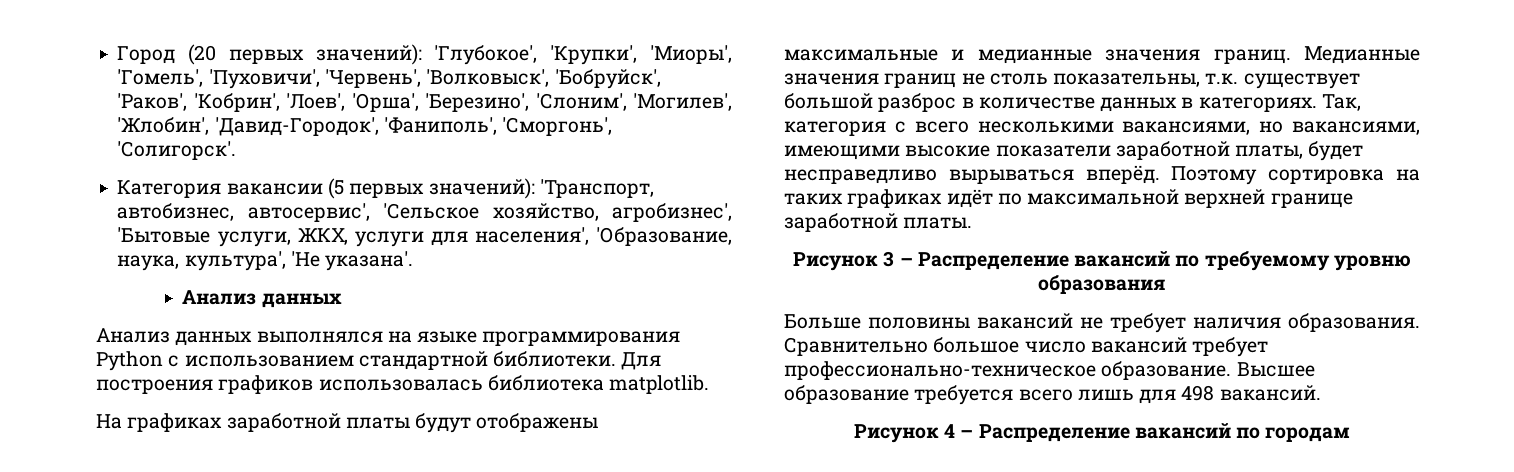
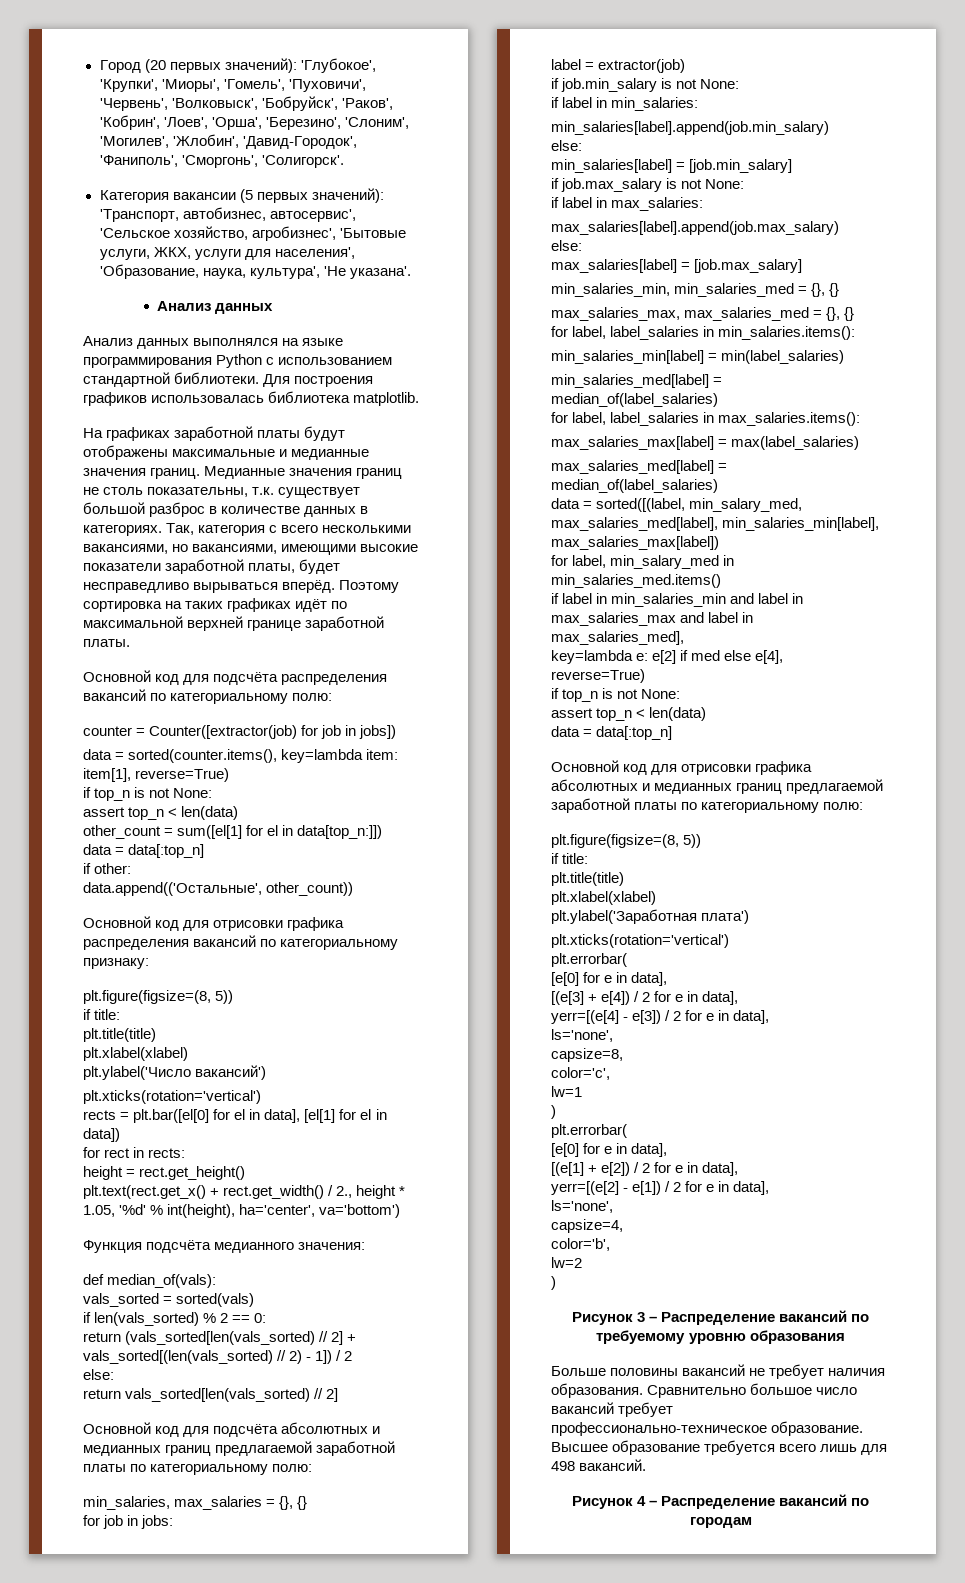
(973, 223) none -> [83,670,388,685] [83,689,333,704] [83,725,397,739] [83,749,399,763] [83,768,230,782] [83,787,213,801] [83,806,239,820] [83,825,383,839] [83,844,205,858] [83,863,132,874] [83,882,354,896] [83,916,345,931] [83,935,399,950] [83,958,149,969] [83,990,234,1004] [83,1009,121,1020] [83,1028,156,1042] [83,1047,188,1061] [83,1065,267,1080] [83,1090,261,1104] [83,1109,387,1123] [83,1128,120,1142] [83,1147,186,1158] [83,1166,246,1180] [83,1185,406,1199] [83,1204,401,1218] [83,1240,366,1253] [83,1274,217,1288] [83,1293,255,1307] [83,1312,267,1326] [83,1331,357,1345] [83,1350,353,1364] [83,1369,114,1380] [83,1388,339,1402] [83,1422,381,1437] [83,1441,396,1456] [83,1464,313,1475] [83,1496,308,1510] [83,1515,174,1529] [551,59,686,73] [551,78,740,92] [551,97,699,111] [551,121,829,135] [551,140,582,151] [551,159,793,173] [551,178,745,192] [551,197,704,211] [551,221,839,235] [551,240,582,251] [551,259,803,273] [551,283,840,297] [551,307,855,321] [551,326,856,340] [551,350,845,364] [551,374,723,388] [551,393,718,407] [551,412,861,426] [551,436,860,450] [551,460,728,474] [551,479,718,493] [551,498,803,512] [551,517,880,531] [551,536,719,550] [551,555,735,569] [551,574,721,588] [551,593,804,607] [551,612,754,626] [551,631,684,645] [551,650,784,664] [551,669,645,683] [551,688,681,702] [551,707,707,721] [551,726,673,740] [551,760,813,775] [551,779,884,794] [551,798,864,813] [551,834,702,848] [551,853,589,864] [551,872,624,886] [551,891,656,905] [551,909,750,924] [551,934,729,948] [551,953,627,967] [551,972,668,986] [551,991,739,1005] [551,1010,770,1024] [551,1029,613,1042] [551,1048,623,1062] [551,1067,610,1080] [551,1086,582,1097] [551,1105,556,1119] [551,1124,627,1138] [551,1143,668,1157] [551,1162,739,1176] [551,1181,770,1195] [551,1200,613,1213] [551,1219,623,1233] [551,1238,610,1251] [551,1257,582,1268] [551,1276,556,1290] // Основной код для подсчёта распределения вакансий по категориальному полю: // counter = Counter([extractor(job) for job in jobs]) // data = sorted(counter.items(), key=lambda item: item[1], reverse=True) // if top_n is not None: // assert top_n < len(data) // other_count = sum([el[1] for el in data[top_n:]]) // data = data[:top_n] // if other: // data.append(('Остальные', other_count)) // Основной код для отрисовки графика распределения вакансий по категориальному признаку: // plt.figure(figsize=(8, 5)) // if title: // plt.title(title) // plt.xlabel(xlabel) // plt.ylabel('Число вакансий') // plt.xticks(rotation='vertical') // rects = plt.bar([el[0] for el in data], [el[1] for el in data]) // for rect in rects: // height = rect.get_height() // plt.text(rect.get_x() + rect.get_width() / 2., height * 1.05, '%d' % int(height), ha='center', va='bottom') // Функция подсчёта медианного значения: // def median_of(vals): // vals_sorted = sorted(vals) // if len(vals_sorted) % 2 == 0: // return (vals_sorted[len(vals_sorted) // 2] + vals_sorted[(len(vals_sorted) // 2) - 1]) / 2 // else: // return vals_sorted[len(vals_sorted) // 2] // Основной код для подсчёта абсолютных и медианных границ предлагаемой заработной платы по категориальному полю: // min_salaries, max_salaries = {}, {} // for job in jobs: // label = extractor(job) // if job.min_salary is not None: // if label in min_salaries: // min_salaries[label].append(job.min_salary) // else: // min_salaries[label] = [job.min_salary] // if job.max_salary is not None: // if label in max_salaries: // max_salaries[label].append(job.max_salary) // else: // max_salaries[label] = [job.max_salary] // min_salaries_min, min_salaries_med = {}, {} // max_salaries_max, max_salaries_med = {}, {} // for label, label_salaries in min_salaries.items(): // min_salaries_min[label] = min(label_salaries) // min_salaries_med[label] = median_of(label_salaries) // for label, label_salaries in max_salaries.items(): // max_salaries_max[label] = max(label_salaries) // max_salaries_med[label] = median_of(label_salaries) // data = sorted([(label, min_salary_med, max_salaries_med[label], min_salaries_min[label], max_salaries_max[label]) // for label, min_salary_med in min_salaries_med.items() // if label in min_salaries_min and label in max_salaries_max and label in max_salaries_med], // key=lambda e: e[2] if med else e[4], // reverse=True) // if top_n is not None: // assert top_n < len(data) // data = data[:top_n] // Основной код для отрисовки графика абсолютных и медианных границ предлагаемой заработной платы по категориальному полю: // plt.figure(figsize=(8, 5)) // if title: // plt.title(title) // plt.xlabel(xlabel) // plt.ylabel('Заработная плата') // plt.xticks(rotation='vertical') // plt.errorbar( // [e[0] for e in data], // [(e[3] + e[4]) / 2 for e in data], // yerr=[(e[4] - e[3]) / 2 for e in data], // ls='none', // capsize=8, // color='c', // lw=1 // ) // plt.errorbar( // [e[0] for e in data], // [(e[1] + e[2]) / 2 for e in data], // yerr=[(e[2] - e[1]) / 2 for e in data], // ls='none', // capsize=4, // color='b', // lw=2 // )

